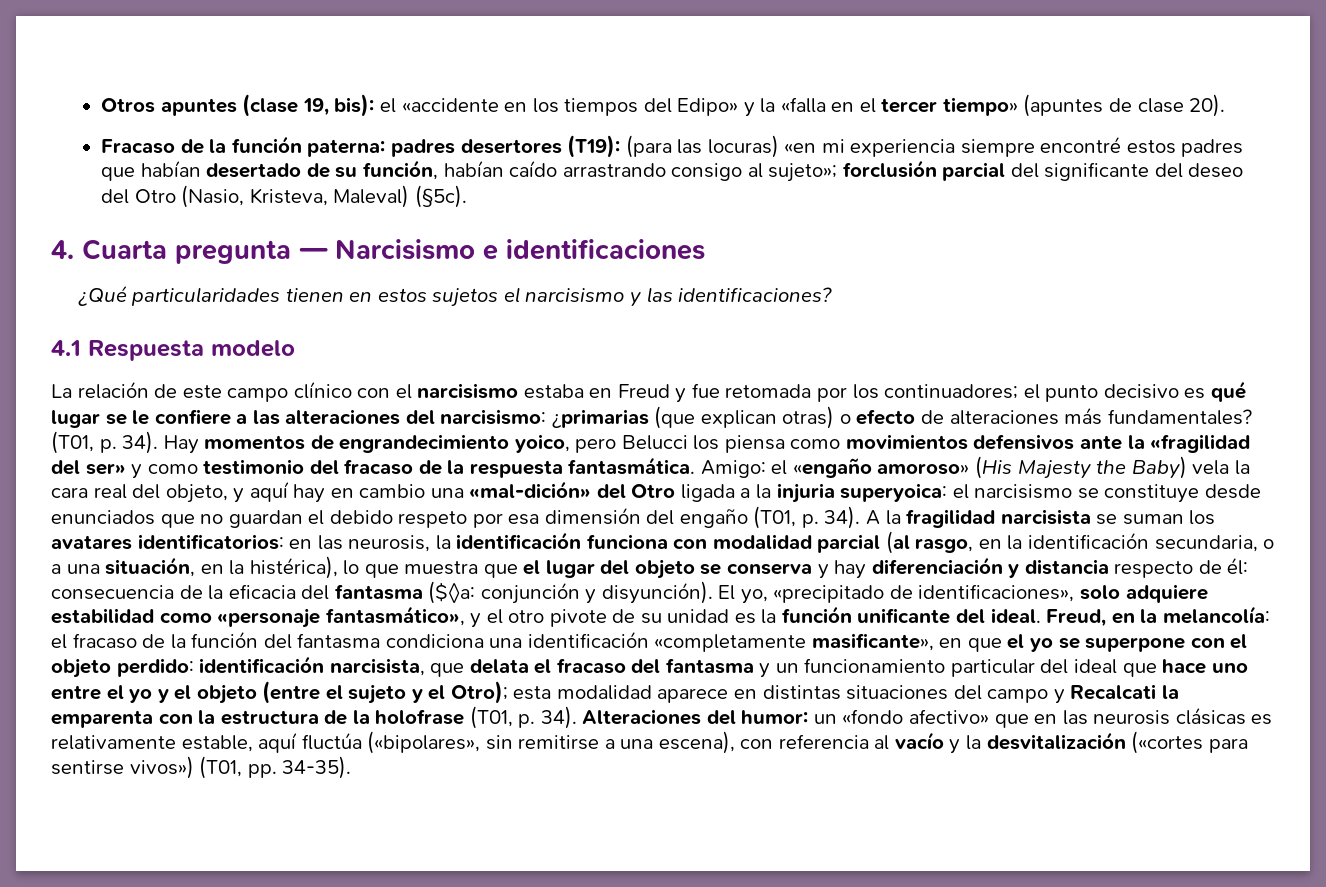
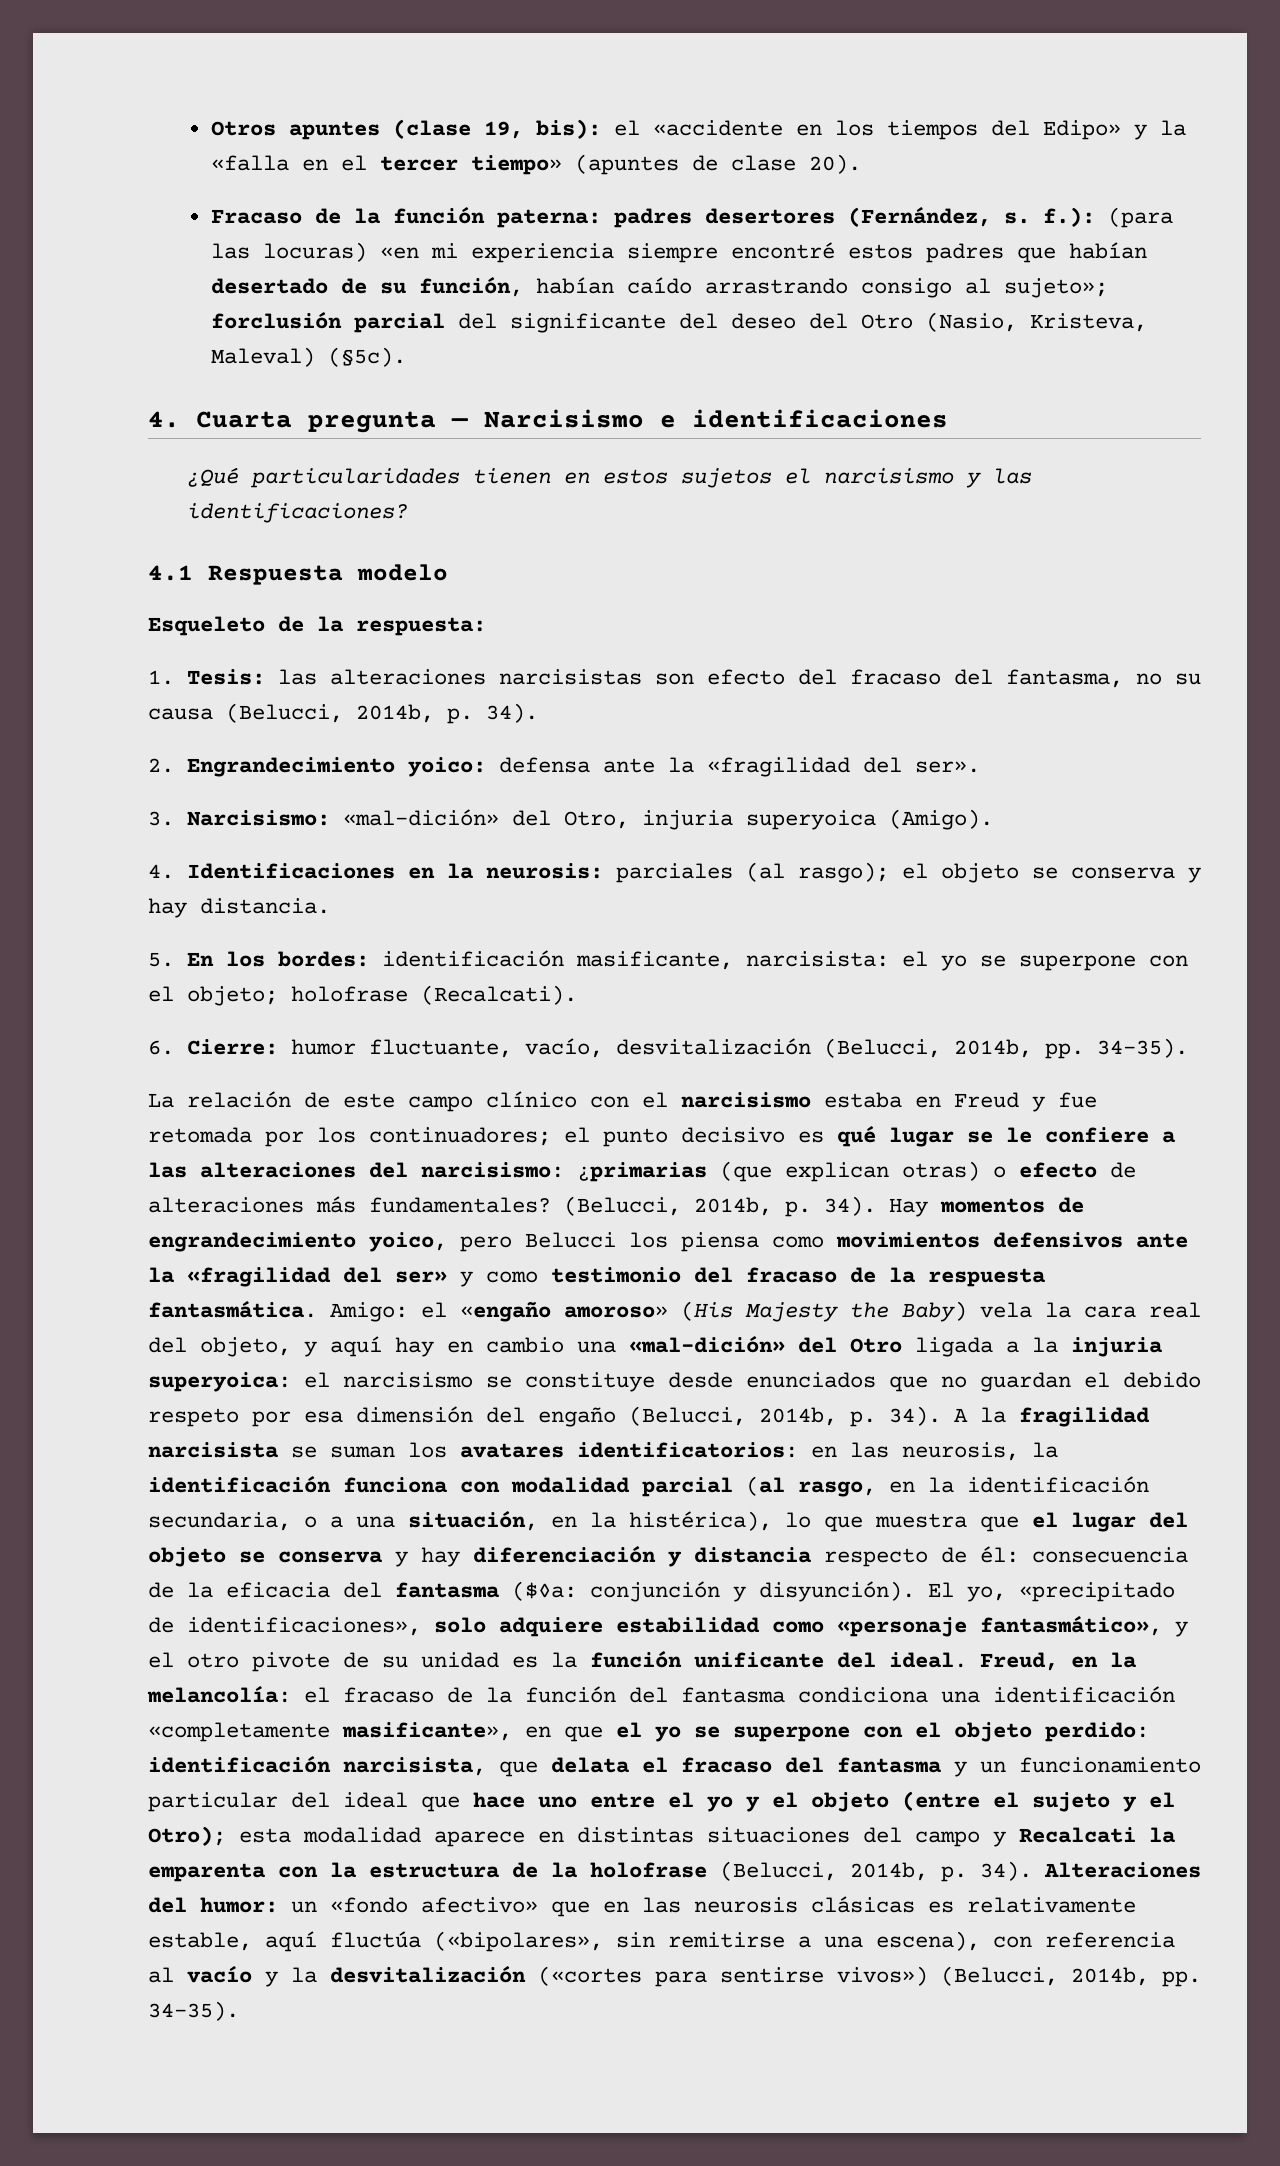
[567,135,621,158] (T19): -> [848,206,1096,227] (Fernández, s. f.):
(295, 348) none -> [148,616,486,636] [148,669,1201,688] [148,703,538,724] [148,757,980,777] [148,809,993,830] [148,862,1201,883] [148,898,330,918] [148,950,1188,971] [148,985,577,1006] [148,1038,1188,1059] // Esqueleto de la respuesta: // 1. Tesis: las alteraciones narcisistas son efecto del fracaso del fantasma, no su causa (Belucci, 2014b, p. 34). // 2. Engrandecimiento yoico: defensa ante la «fragilidad del ser». // 3. Narcisismo: «mal-dición» del Otro, injuria superyoica (Amigo). // 4. Identificaciones en la neurosis: parciales (al rasgo); el objeto se conserva y hay distancia. // 5. En los bordes: identificación masificante, narcisista: el yo se superpone con el objeto; holofrase (Recalcati). // 6. Cierre: humor fluctuante, vacío, desvitalización (Belucci, 2014b, pp. 34-35).
[51,431,94,454] (T01, -> [564,1196,772,1216] (Belucci, 2014b,
[753,506,797,529] (T01, -> [629,1406,837,1426] (Belucci, 2014b,
[469,706,513,729] (T01, -> [720,1861,928,1881] (Belucci, 2014b,
[199,756,243,779] (T01, -> [941,1966,1149,1986] (Belucci, 2014b,

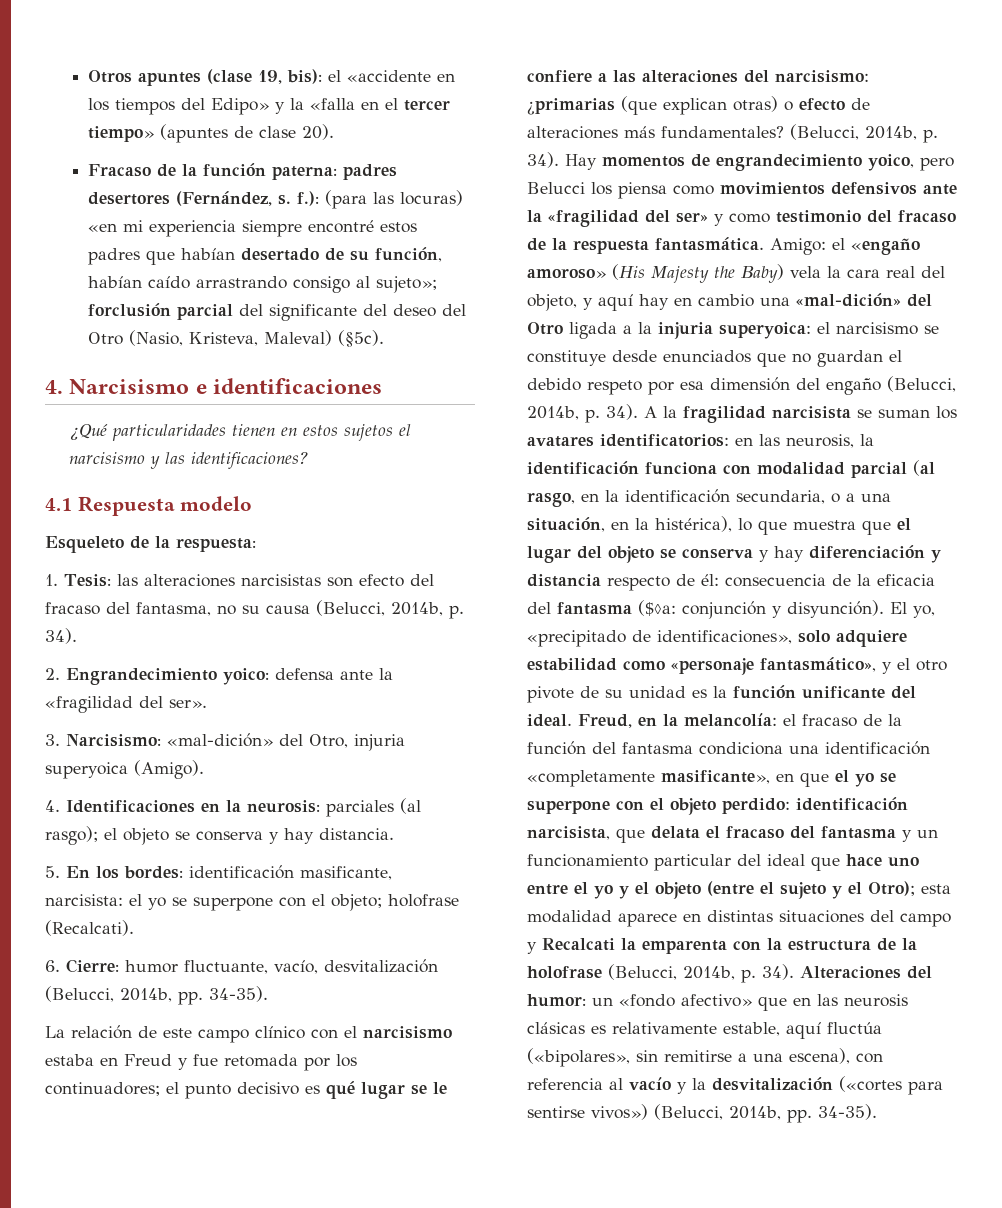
[196,411,468,433] Cuarta pregunta — -> (63, 387) none

